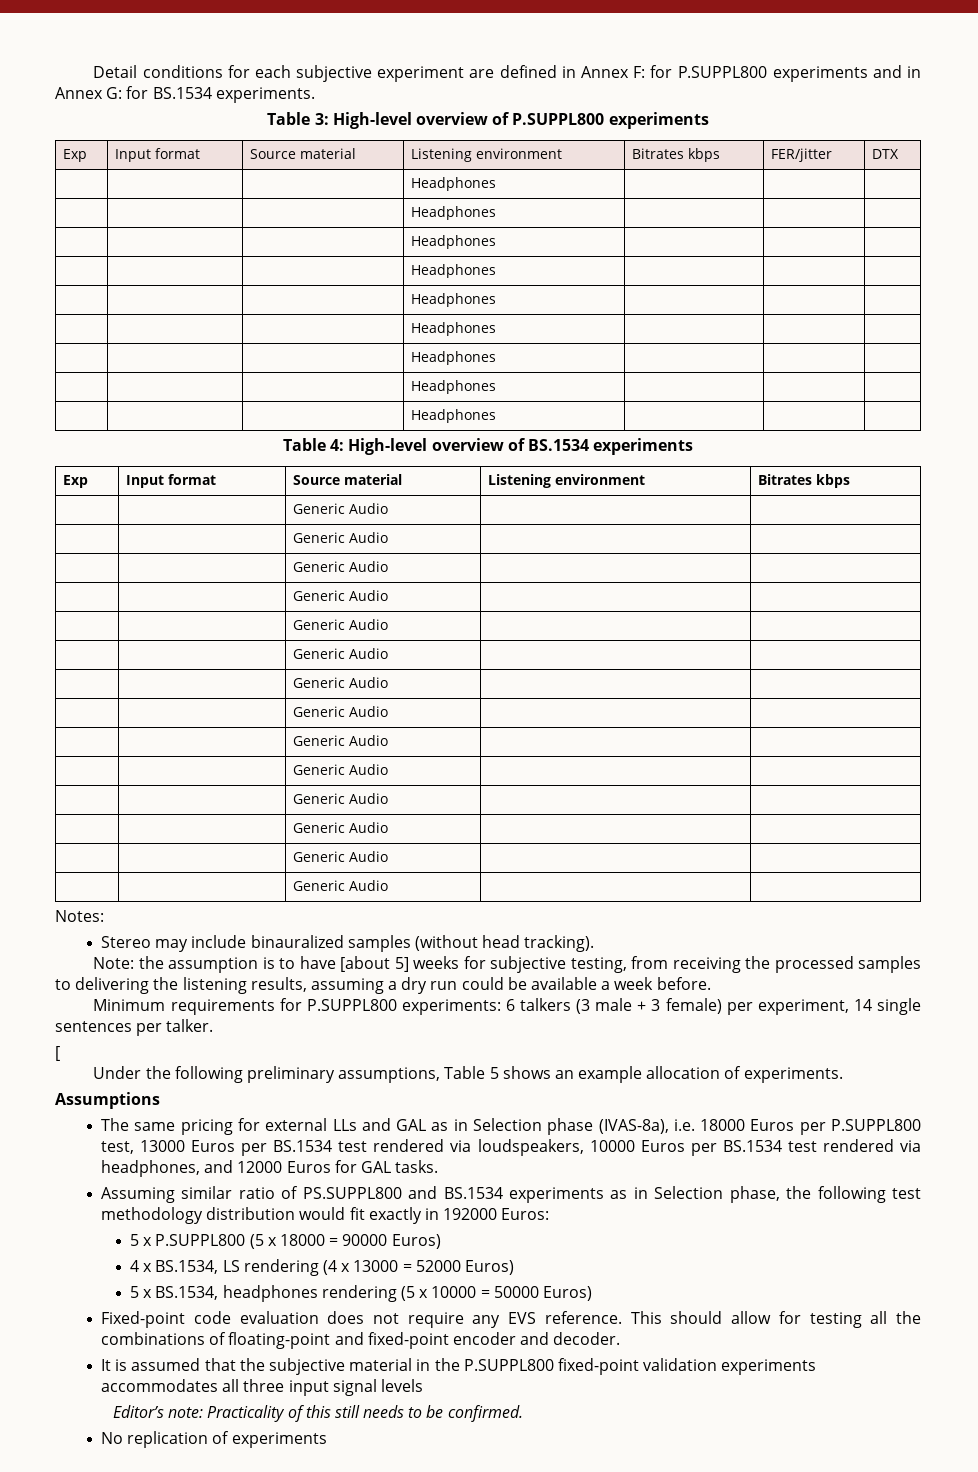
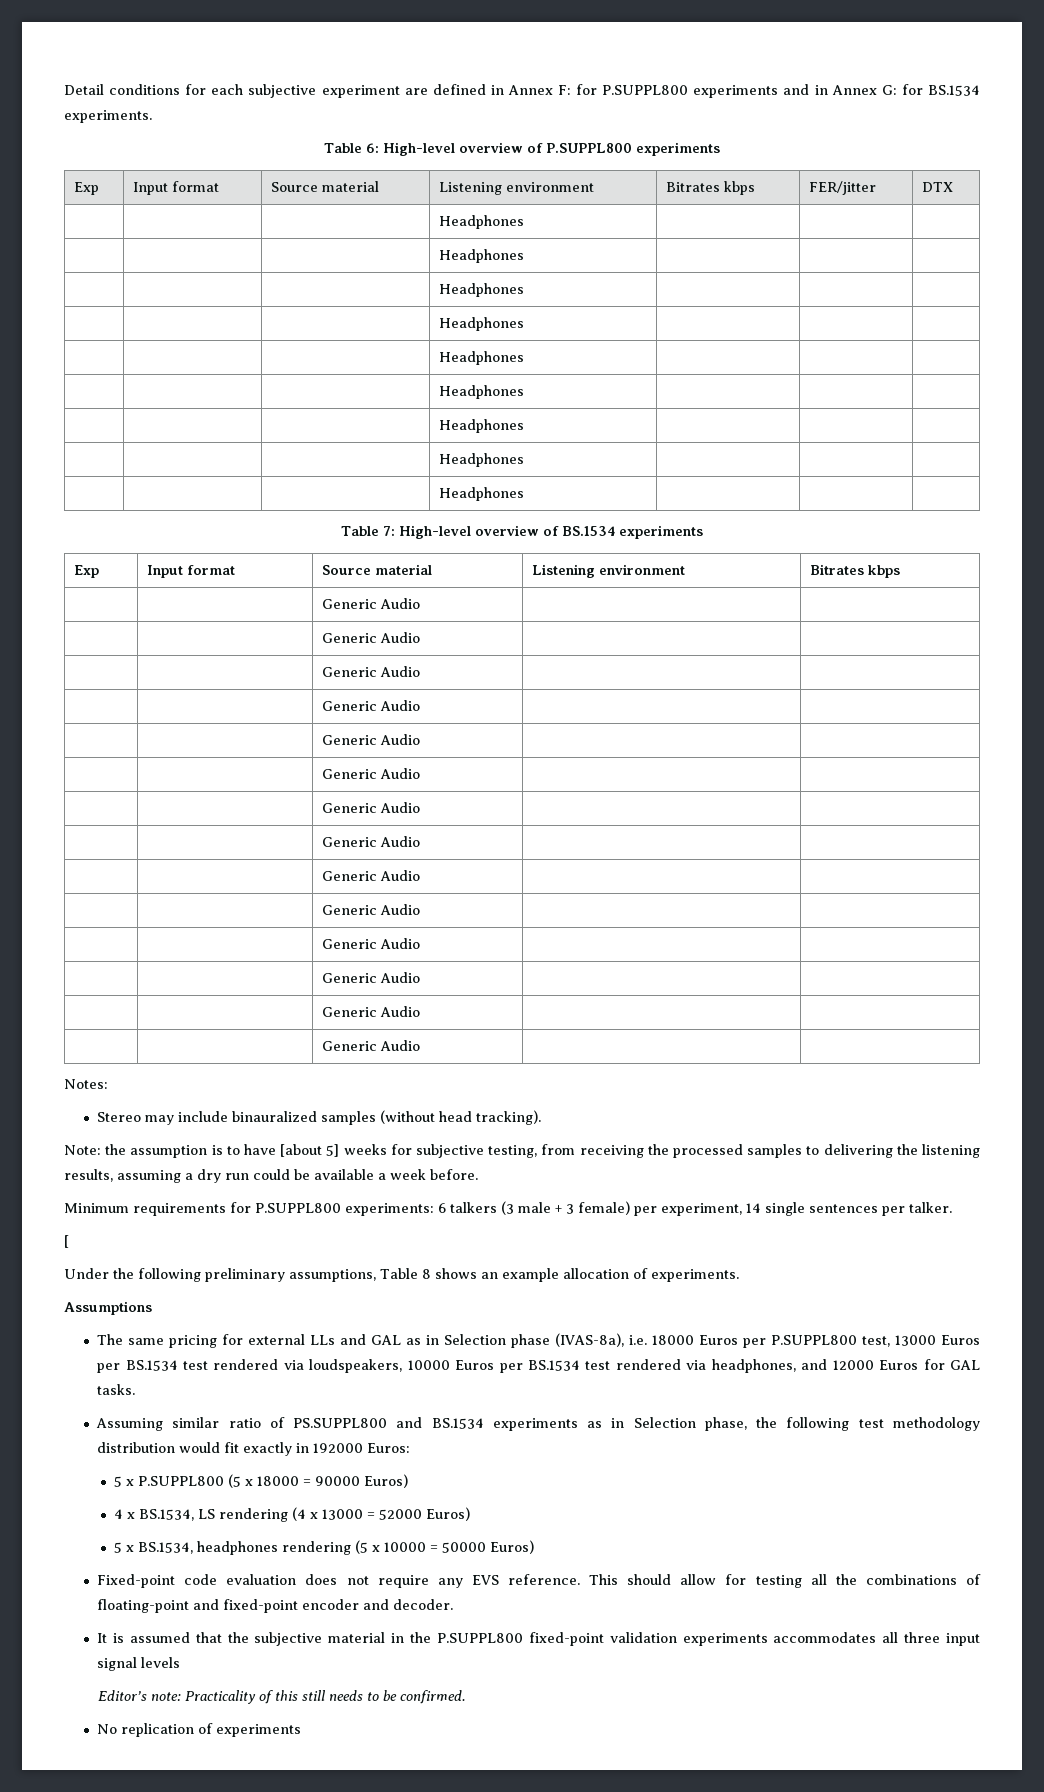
[314,113,329,125] 3: -> [366,143,379,153] 6:
[330,439,345,451] 4: -> [382,526,395,536] 7:
[489,1067,499,1079] 5 -> [421,1269,431,1279] 8

